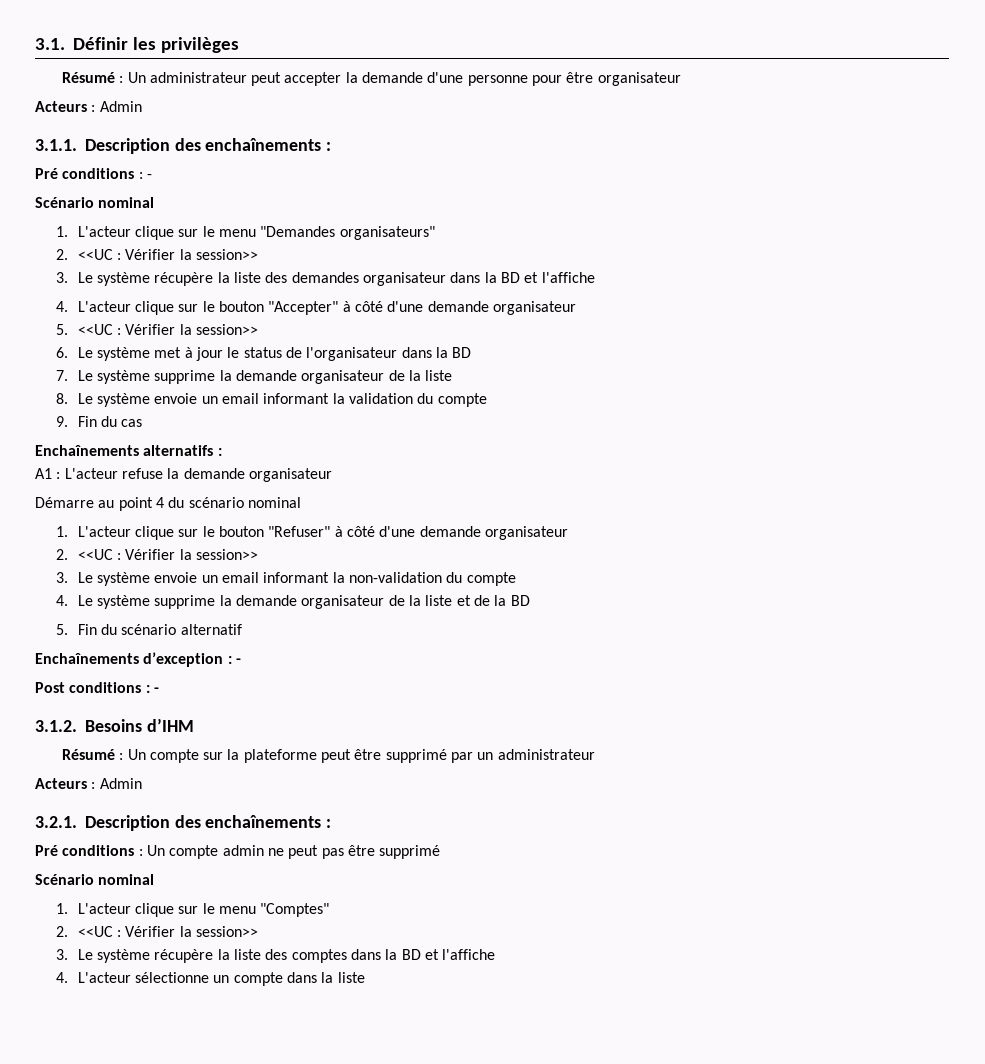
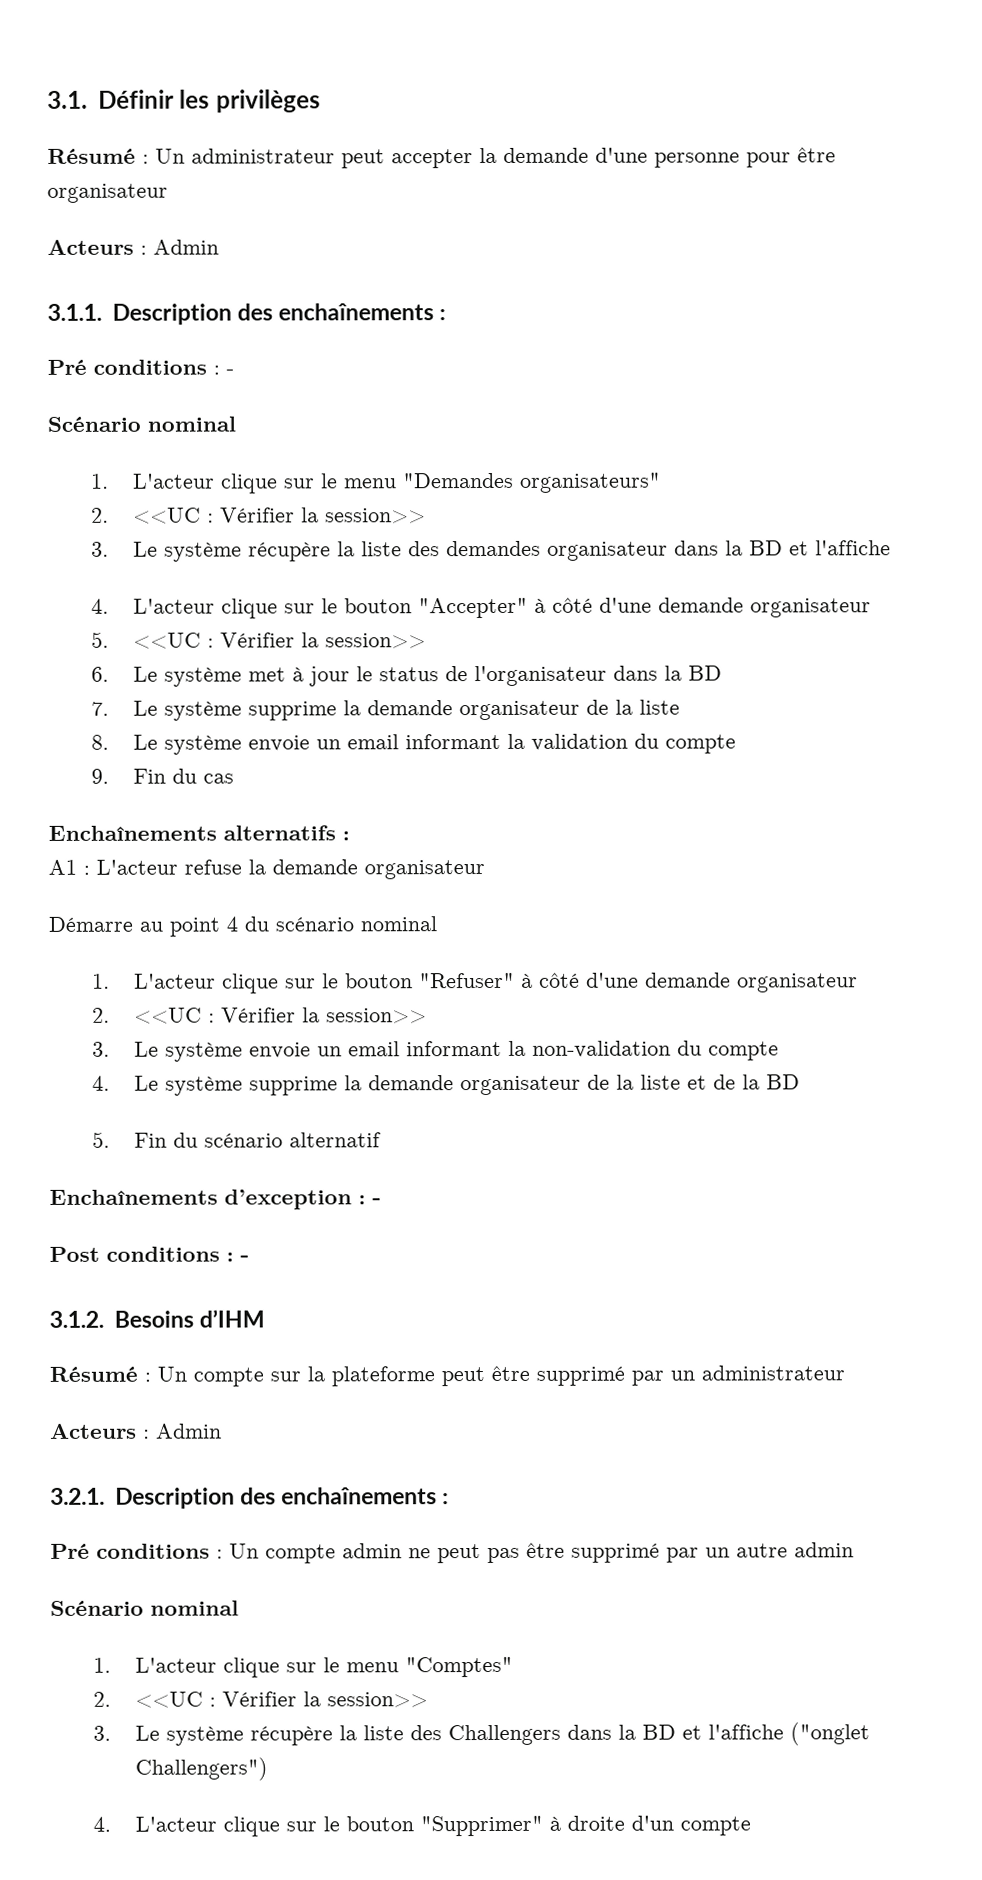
(441, 852) none -> [666,1542,854,1563] par un autre admin
[291,949,496,963] [56,972,365,986] comptes dans la BD et l'affiche // 4. L'acteur sélectionne un compte dans la liste -> [448,1722,871,1746] [135,1757,269,1781] [92,1815,752,1837] Challengers dans la BD et l'affiche ("onglet Challengers") // 4. L'acteur clique sur le bouton "Supprimer" à droite d'un compte

